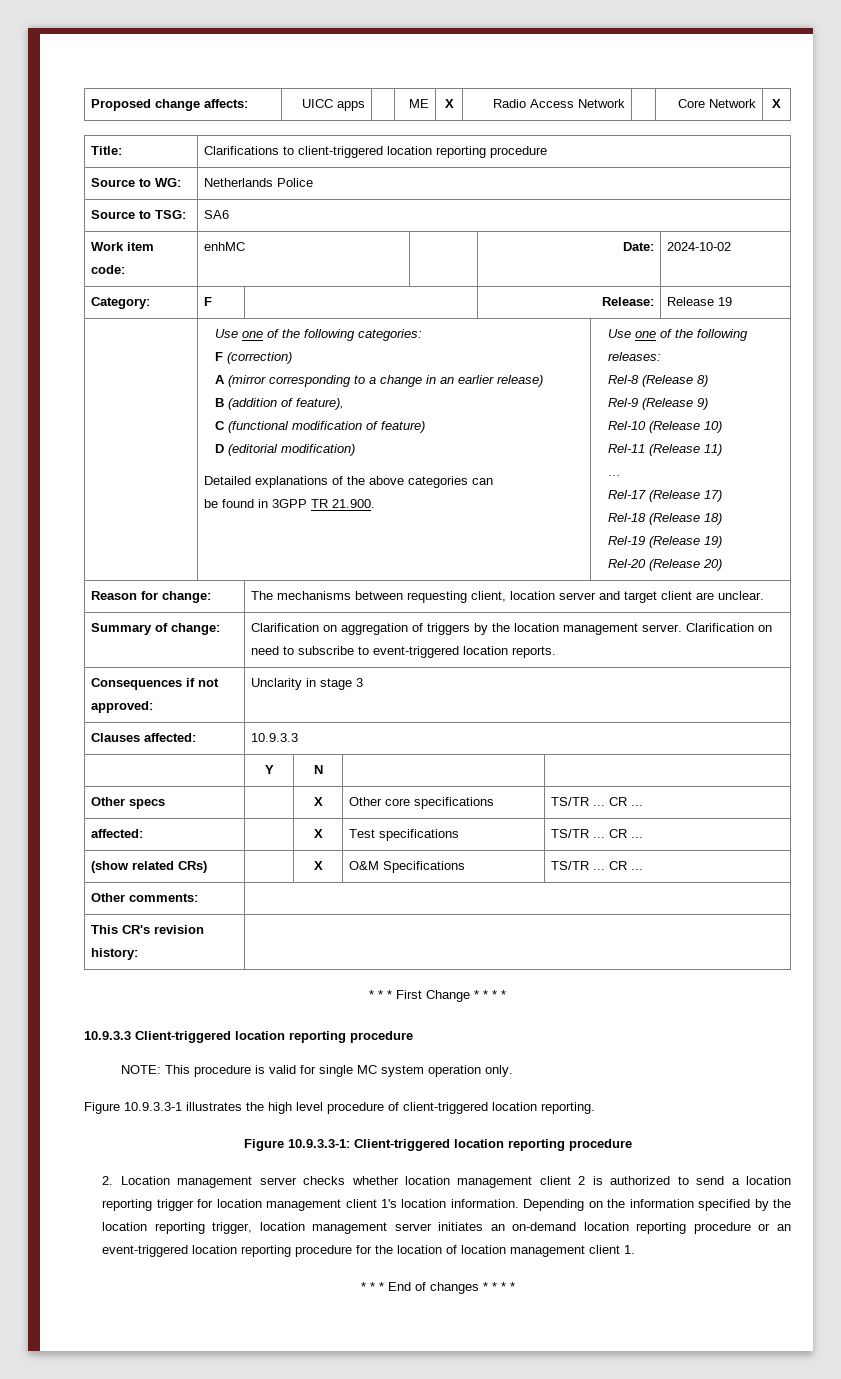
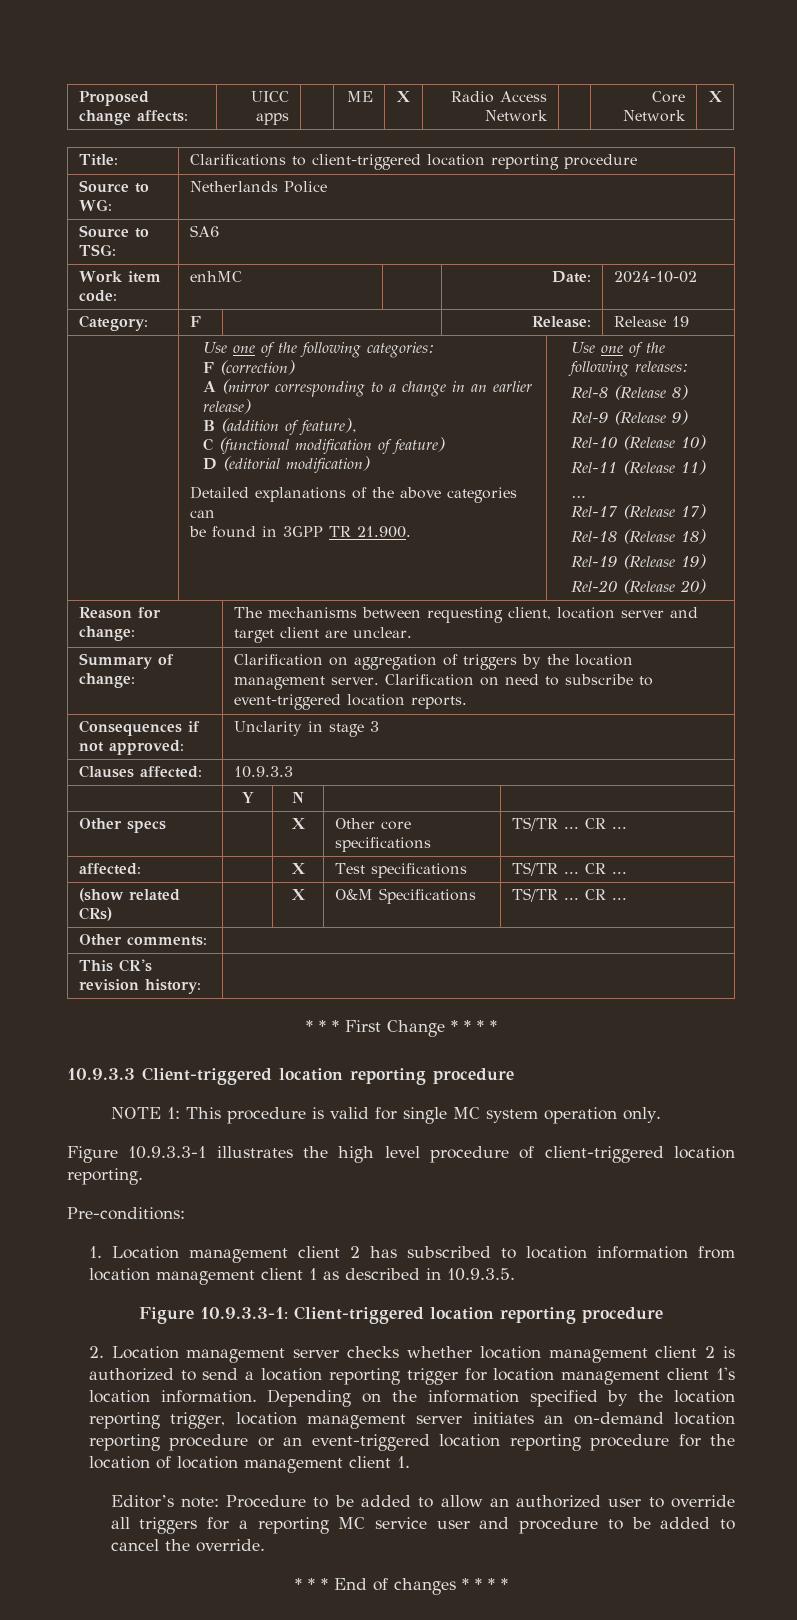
[120,1065,161,1074] NOTE: -> [110,1107,180,1119] NOTE 1:
(595, 1108) none -> [67,1207,185,1220] [88,1246,735,1263] [88,1268,515,1285] // Pre-conditions: // 1. Location management client 2 has subscribed to location information from location management client 1 as described in 10.9.3.5.
(636, 1249) none -> [110,1495,735,1508] [110,1517,736,1534] [110,1539,265,1552] // Editor’s note: Procedure to be added to allow an authorized user to override all triggers for a reporting MC service user and procedure to be added to cancel the override.

